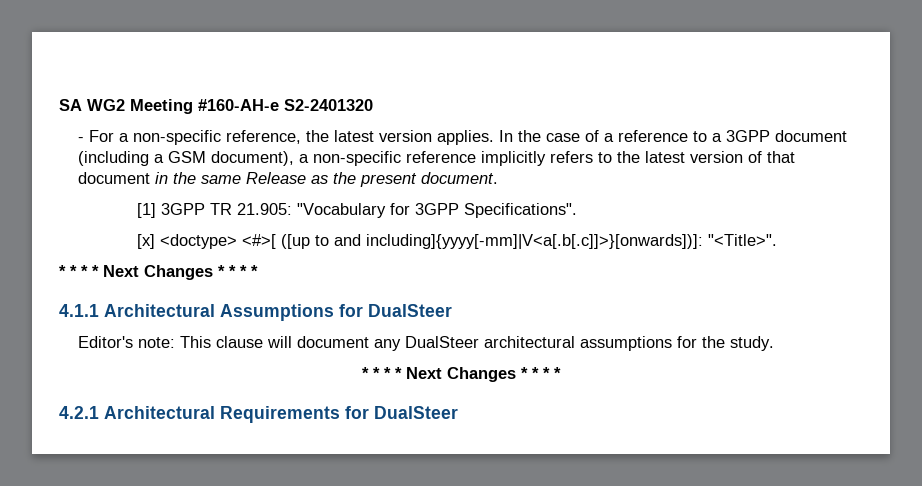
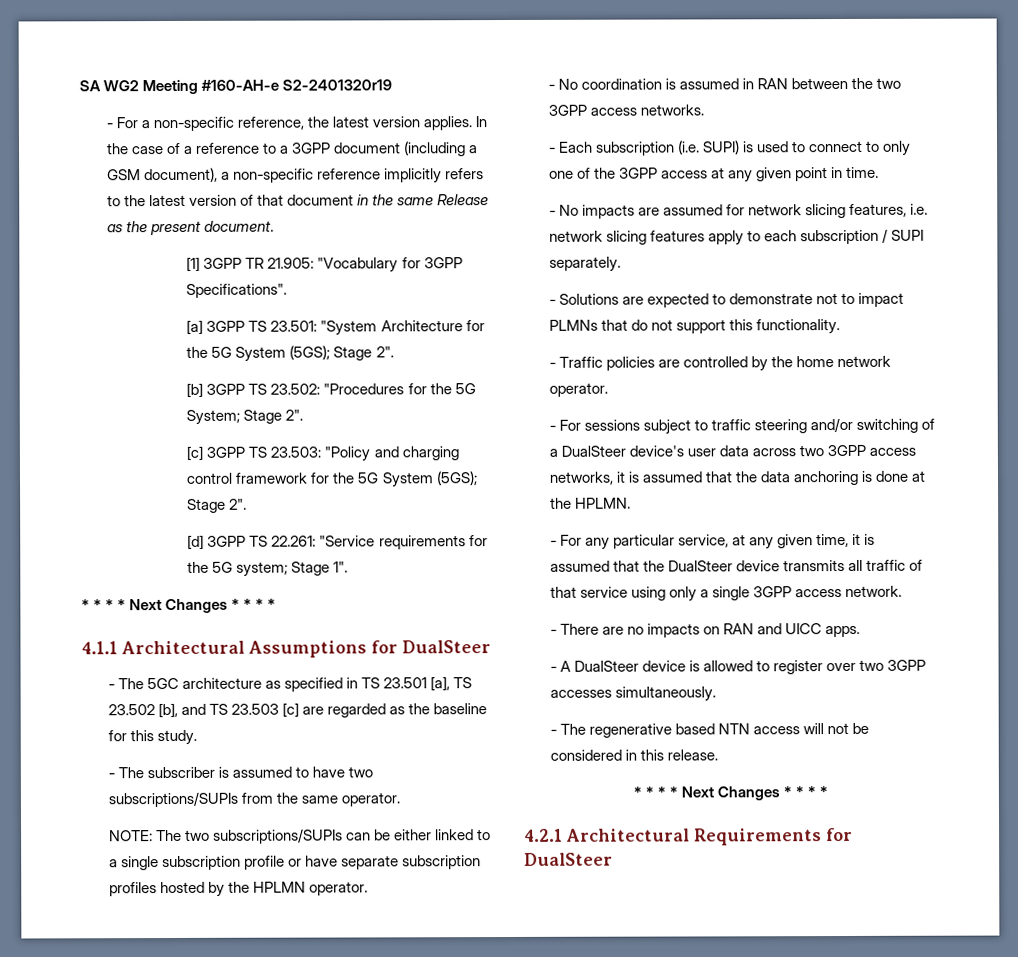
[284,99,373,111] S2-2401320 -> [282,79,393,91] S2-2401320r19
[136,234,777,249] [x] <doctype> <#>[ ([up to and including]{yyyy[-mm]|V<a[.b[.c]]>}[onwards])]: "<Title>". -> [186,319,485,336] [186,345,394,362] [186,382,476,398] [186,409,304,425] [186,445,459,462] [186,471,478,488] [187,498,248,513] [187,534,488,550] [187,561,349,577] [a] 3GPP TS 23.501: "System Architecture for the 5G System (5GS); Stage 2". // [b] 3GPP TS 23.502: "Procedures for the 5G System; Stage 2". // [c] 3GPP TS 23.503: "Policy and charging control framework for the 5G System (5GS); Stage 2". // [d] 3GPP TS 22.261: "Service requirements for the 5G system; Stage 1".
[78,336,775,351] Editor's note: This clause will document any DualSteer architectural assumptions for the study. -> [107,676,473,692] [107,702,488,719] [107,729,197,746] [107,766,373,779] [107,791,400,808] [108,828,491,844] [108,855,481,871] [108,881,368,897] [547,77,902,90] [547,104,704,116] [548,140,912,156] [548,166,880,183] [548,203,929,219] [548,228,924,246] [548,256,621,272] [548,292,904,308] [548,319,840,335] [548,355,891,372] [548,382,608,397] [548,417,936,435] [548,444,916,457] [548,470,927,486] [549,497,631,509] [549,533,876,550] [549,559,923,572] [549,585,902,602] [549,623,861,638] [549,659,927,675] [549,686,716,702] [549,722,869,738] [549,749,718,761] - The 5GC architecture as specified in TS 23.501 [a], TS 23.502 [b], and TS 23.503 [c] are regarded as the baseline for this study. // - The subscriber is assumed to have two subscriptions/SUPIs from the same operator. // NOTE: The two subscriptions/SUPIs can be either linked to a single subscription profile or have separate subscription profiles hosted by the HPLMN operator. // - No coordination is assumed in RAN between the two 3GPP access networks. // - Each subscription (i.e. SUPI) is used to connect to only one of the 3GPP access at any given point in time. // - No impacts are assumed for network slicing features, i.e. network slicing features apply to each subscription / SUPI separately. // - Solutions are expected to demonstrate not to impact PLMNs that do not support this functionality. // - Traffic policies are controlled by the home network operator. // - For sessions subject to traffic steering and/or switching of a DualSteer device's user data across two 3GPP access networks, it is assumed that the data anchoring is done at the HPLMN. // - For any particular service, at any given time, it is assumed that the DualSteer device transmits all traffic of that service using only a single 3GPP access network. // - There are no impacts on RAN and UICC apps. // - A DualSteer device is allowed to register over two 3GPP accesses simultaneously. // - The regenerative based NTN access will not be considered in this release.

